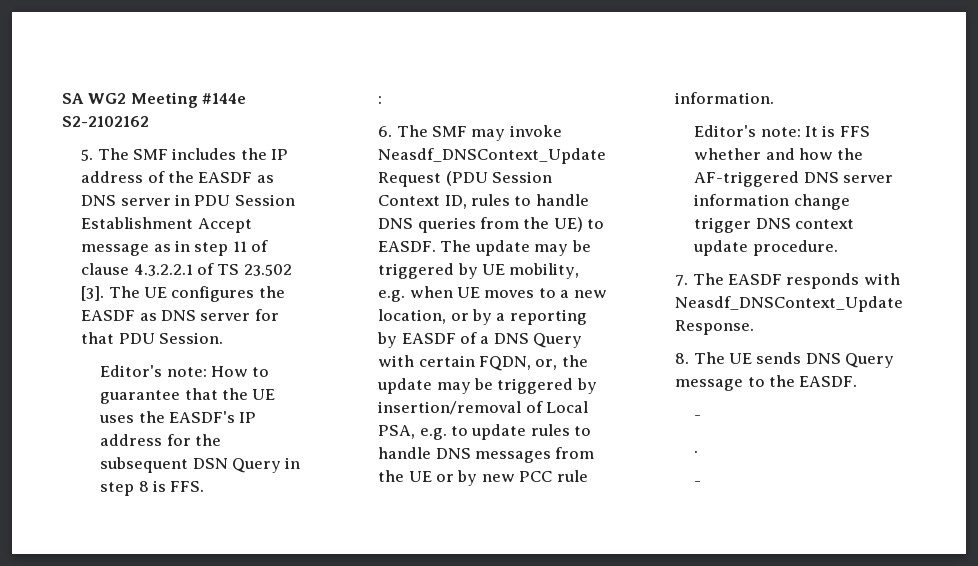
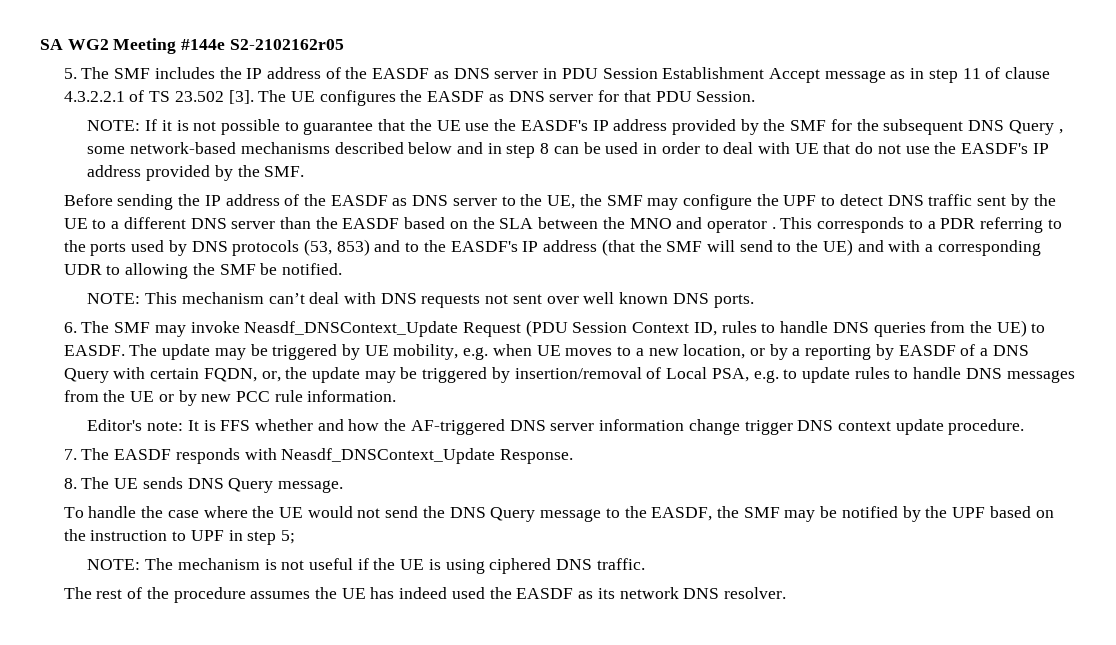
[62,116,149,127] S2-2102162 -> [229,39,344,50] S2-2102162r05
[100,365,248,377] Editor's note: How -> [87,119,280,135] NOTE: If it is not possible
[99,411,257,423] [100,434,221,446] [100,457,301,473] [100,480,205,496] [378,96,383,104] uses the EASDF's IP address for the subsequent DSN Query in step 8 is FFS. // : -> [465,119,1063,135] [87,142,1049,158] [87,165,305,181] [63,194,1056,210] [63,217,1062,233] [63,239,1041,256] [63,263,343,279] [87,292,754,308] use the EASDF's IP address provided by the SMF for the subsequent DNS Query , some network-based mechanisms described below and in step 8 can be used in order to deal with UE that do not use the EASDF's IP address provided by the SMF. // Before sending the IP address of the EASDF as DNS server to the UE, the SMF may configure the UPF to detect DNS traffic sent by the UE to a different DNS server than the EASDF based on the SLA between the MNO and operator . This corresponds to a PDR referring to the ports used by DNS protocols (53, 853) and to the EASDF's IP address (that the SMF will send to the UE) and with a corresponding UDR to allowing the SMF be notified. // NOTE: This mechanism can’t deal with DNS requests not sent over well known DNS ports.
[675,375,858,391] [694,415,702,420] [694,450,699,453] [694,481,702,486] message to the EASDF. // - // . // - -> [278,480,344,493] [63,506,1054,522] [63,529,296,545] [87,558,645,574] [63,587,787,603] message. // To handle the case where the UE would not send the DNS Query message to the EASDF, the SMF may be notified by the UPF based on the instruction to UPF in step 5; // NOTE: The mechanism is not useful if the UE is using ciphered DNS traffic. // The rest of the procedure assumes the UE has indeed used the EASDF as its network DNS resolver.

